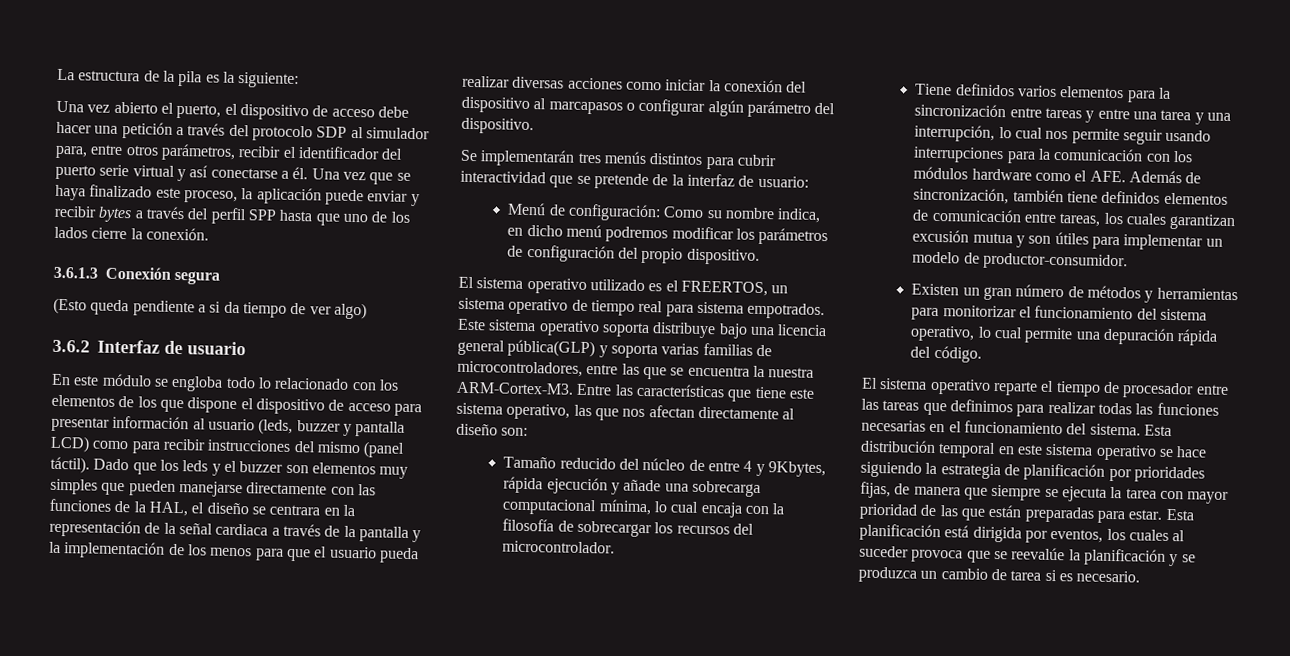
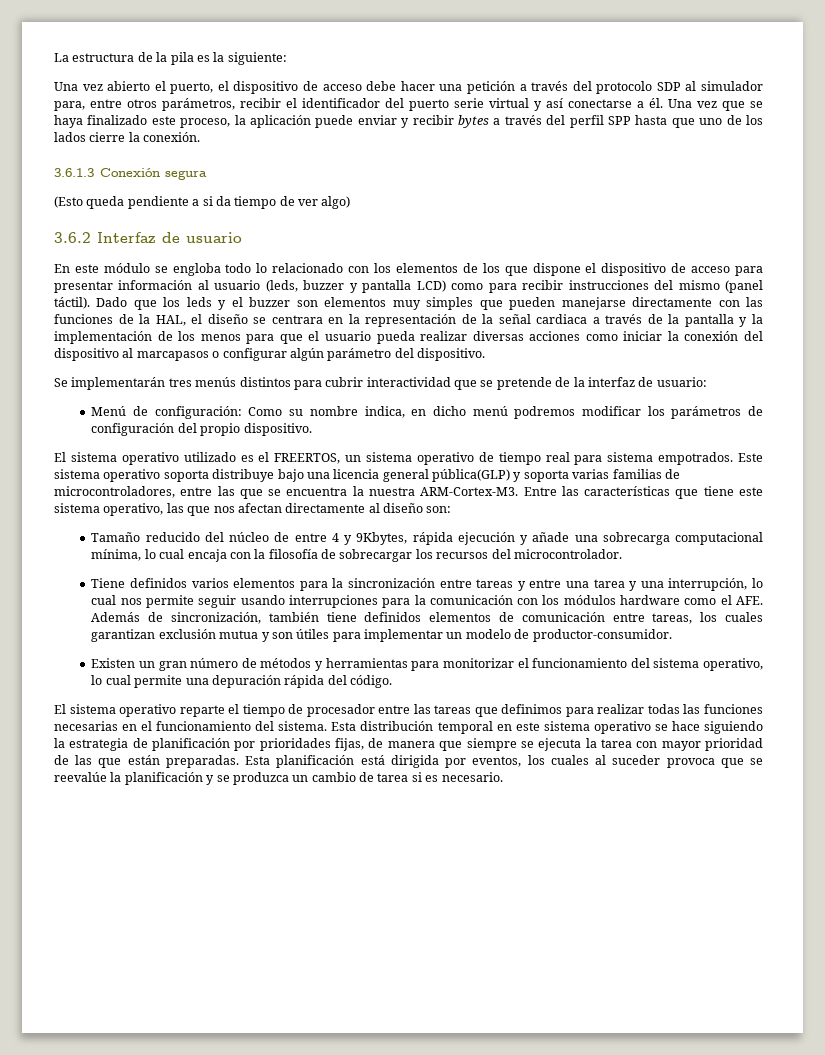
[912,229,970,243] excusión -> [158,629,216,639] exclusión
[1024,506,1163,524] preparadas para estar. -> [165,755,239,768] preparadas.

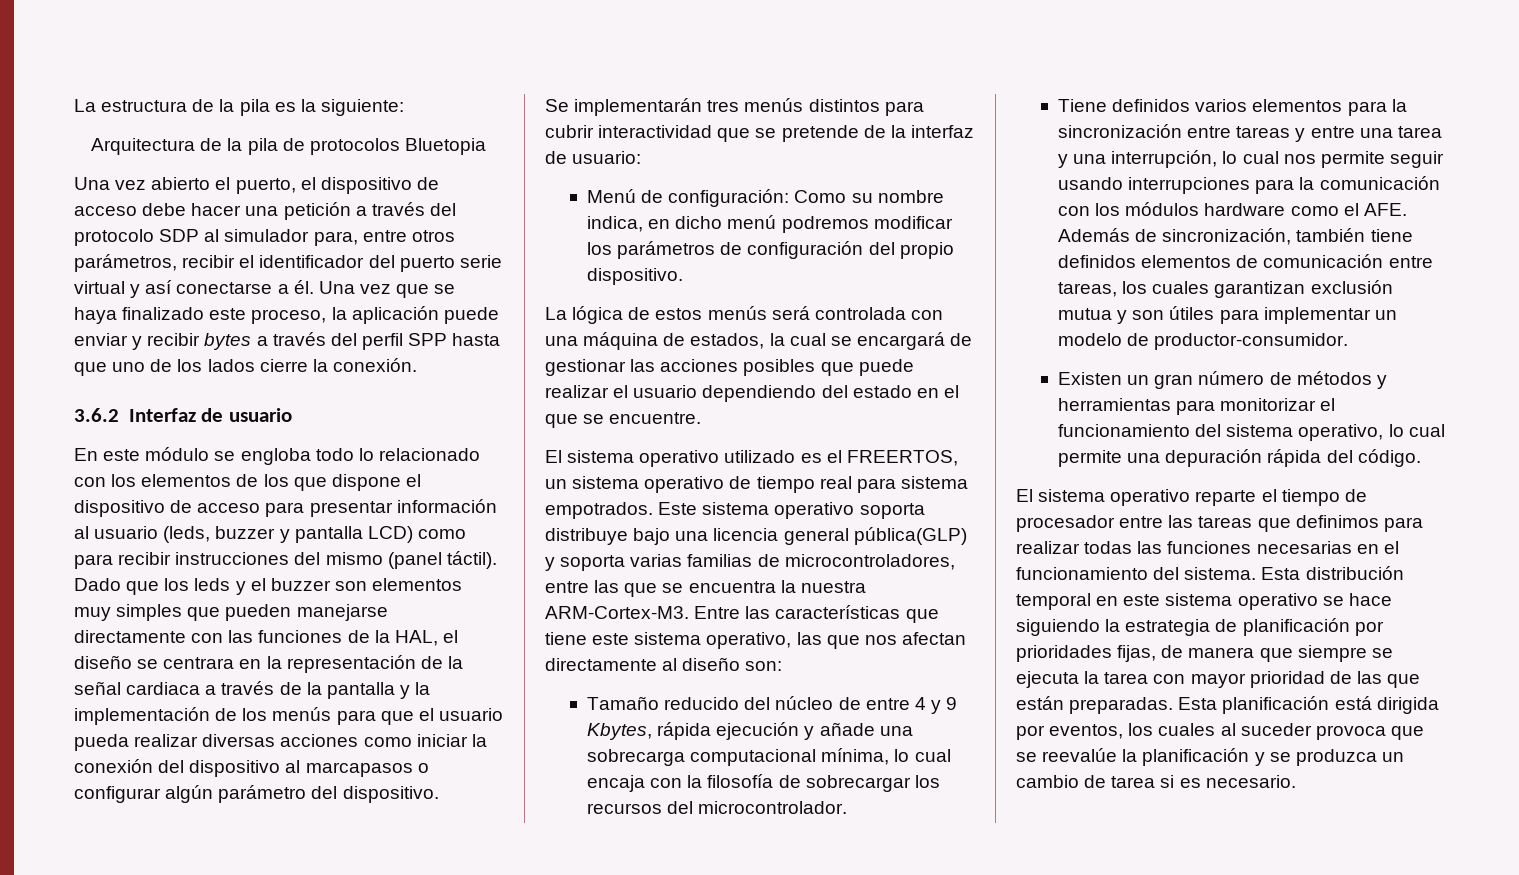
(287, 58) none -> [91,138,486,155] // Arquitectura de la pila de protocolos Bluetopia
[54,168,208,180] [54,196,351,209] // 3.6.1.3 Conexión segura // (Esto queda pendiente a si da tiempo de ver algo) -> (417, 365) none
[200,334,241,341] menos -> [272,707,332,721] menús
(312, 429) none -> [545,306,943,324] [545,332,973,350] [545,359,914,376] [545,385,959,402] [545,412,702,428] // La lógica de estos menús será controlada con una máquina de estados, la cual se encargará de gestionar las acciones posibles que puede realizar el usuario dependiendo del estado en el que se encuentre.
[356,532,408,545] 9Kbytes, -> [946,697,958,710] [587,723,653,740] 9 Kbytes,

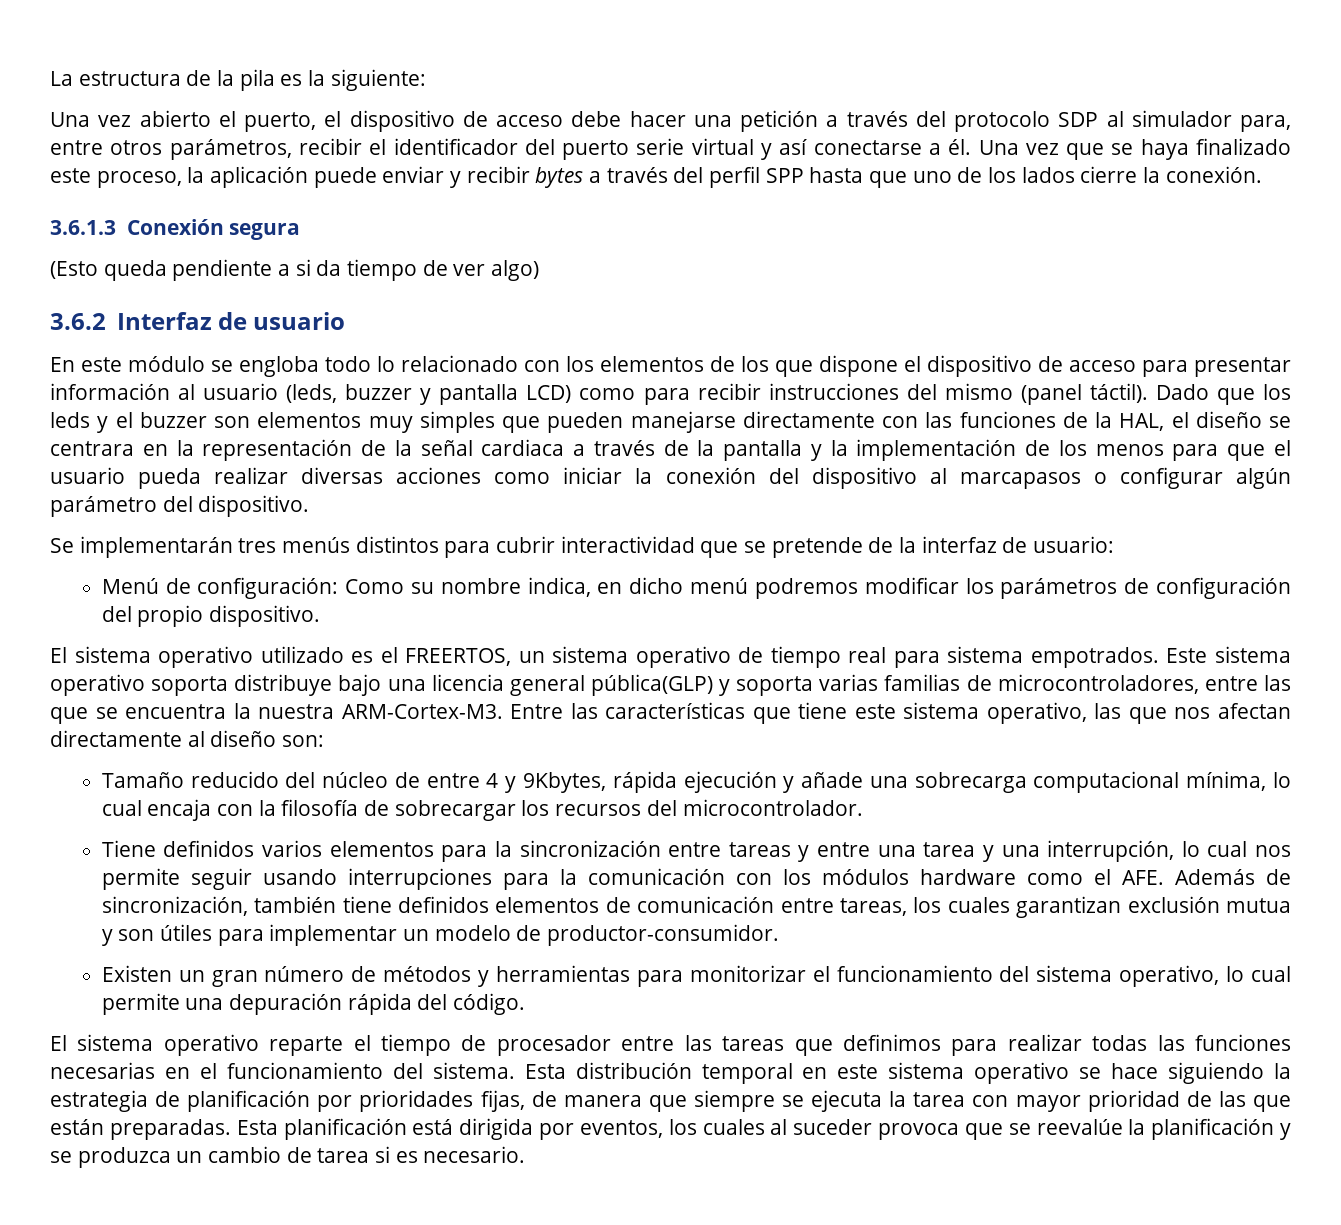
[91,138,486,155] // Arquitectura de la pila de protocolos Bluetopia -> (426, 80) none
(417, 365) none -> [50,219,301,240] [50,259,540,281] // 3.6.1.3 Conexión segura // (Esto queda pendiente a si da tiempo de ver algo)
[272,707,332,721] menús -> [1095,444,1164,456] menos
[545,306,943,324] [545,332,973,350] [545,359,914,376] [545,385,959,402] [545,412,702,428] // La lógica de estos menús será controlada con una máquina de estados, la cual se encargará de gestionar las acciones posibles que puede realizar el usuario dependiendo del estado en el que se encuentre. -> (321, 616) none
[946,697,958,710] [587,723,653,740] 9 Kbytes, -> [523,772,607,793] 9Kbytes,

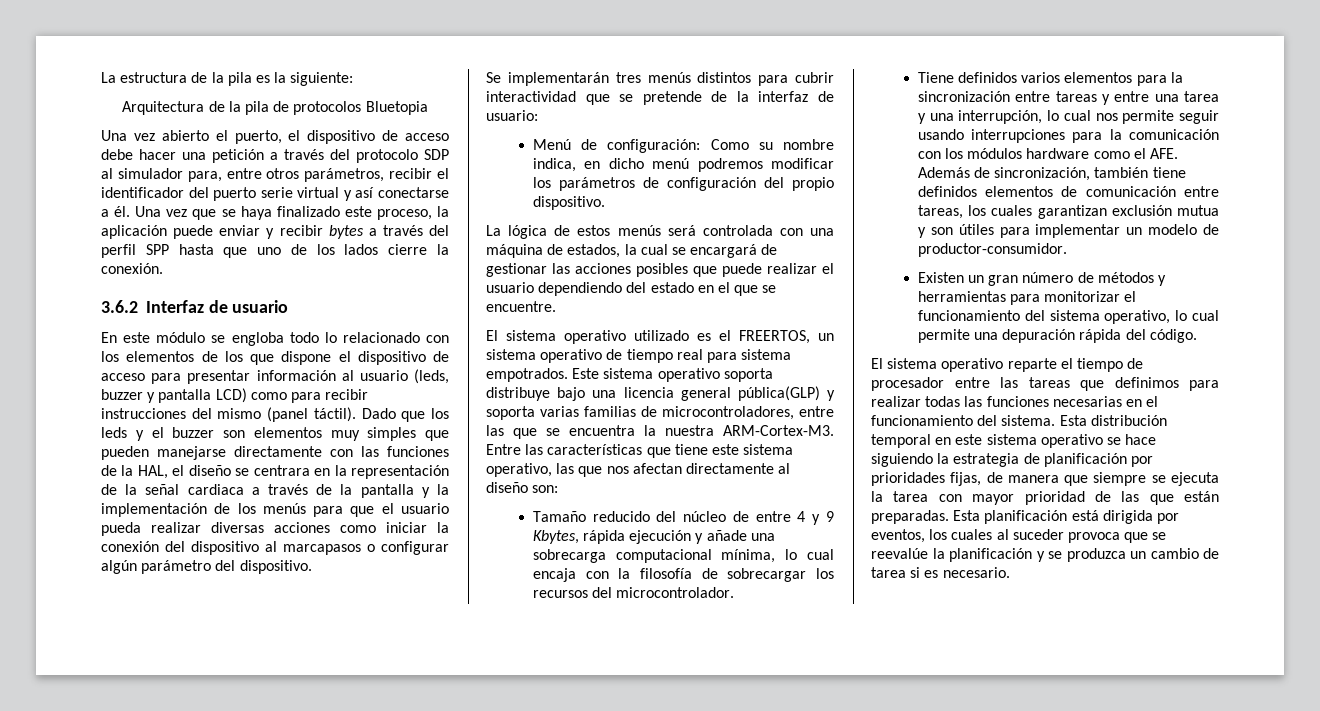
(426, 80) none -> [122,101,428,115] // Arquitectura de la pila de protocolos Bluetopia
[50,219,301,240] [50,259,540,281] // 3.6.1.3 Conexión segura // (Esto queda pendiente a si da tiempo de ver algo) -> (163, 268) none
[1095,444,1164,456] menos -> [262,503,306,514] menús
(321, 616) none -> [486,225,834,239] [486,244,778,258] [486,263,834,277] [486,282,777,296] [486,301,556,312] // La lógica de estos menús será controlada con una máquina de estados, la cual se encargará de gestionar las acciones posibles que puede realizar el usuario dependiendo del estado en el que se encuentre.
[523,772,607,793] 9Kbytes, -> [826,511,834,522] [532,530,579,544] 9 Kbytes,

